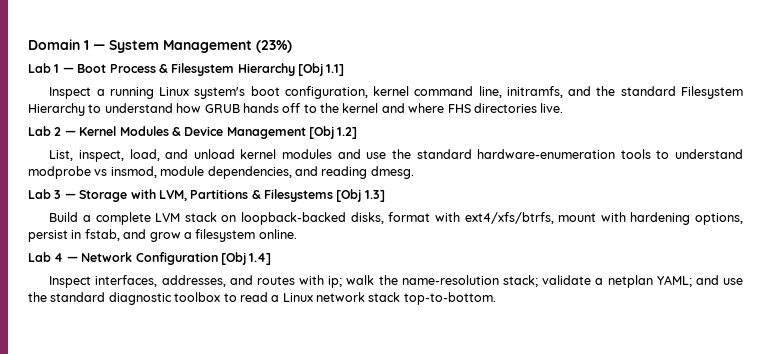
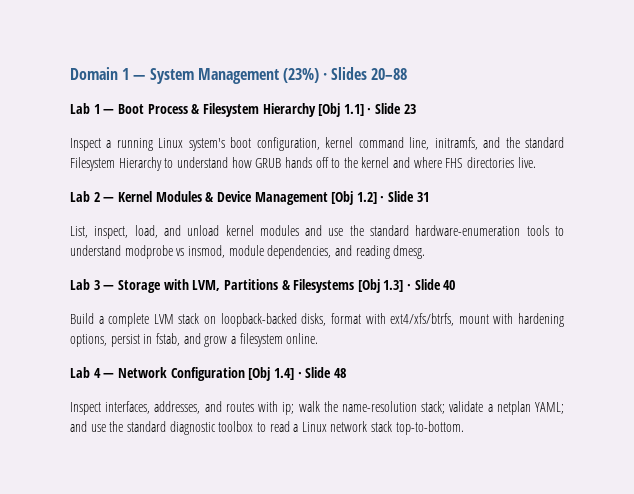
(292, 46) none -> [323,67,408,80] · Slides 20–88
(345, 70) none -> [367,103,416,114] · Slide 23
(358, 133) none -> [380,191,429,202] · Slide 31
(385, 196) none -> [407,279,456,290] · Slide 40
(272, 259) none -> [297,367,346,378] · Slide 48

